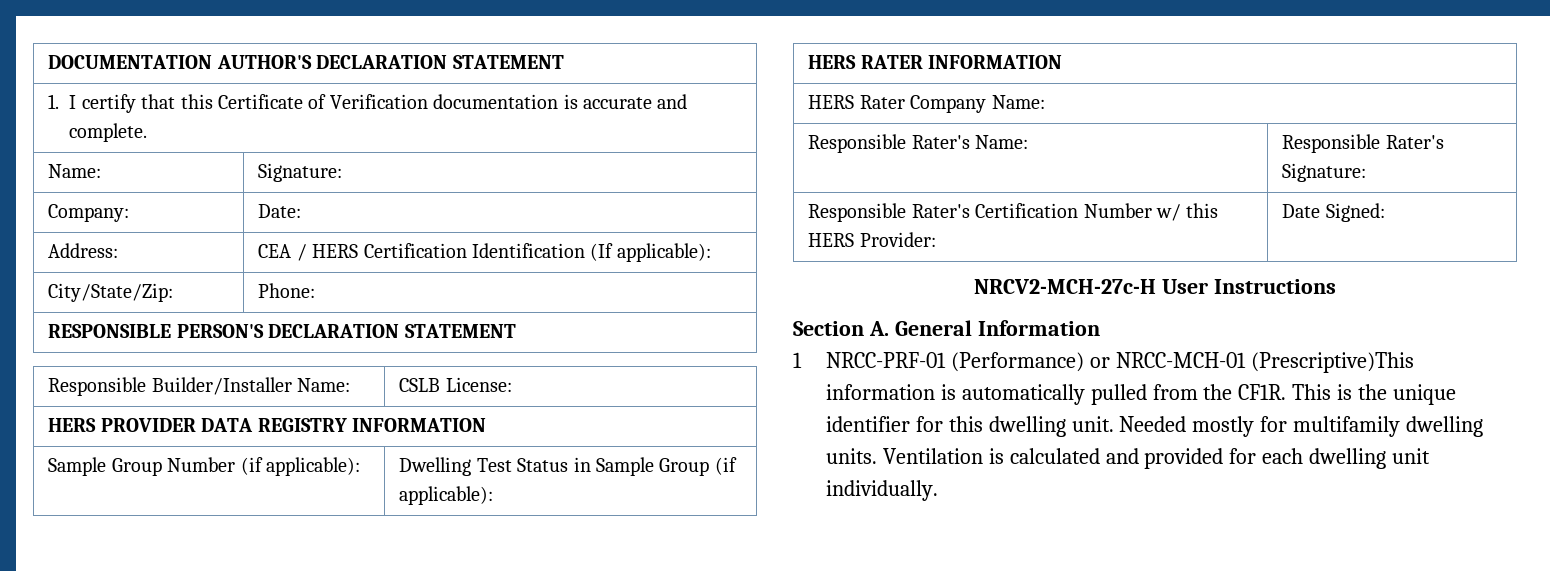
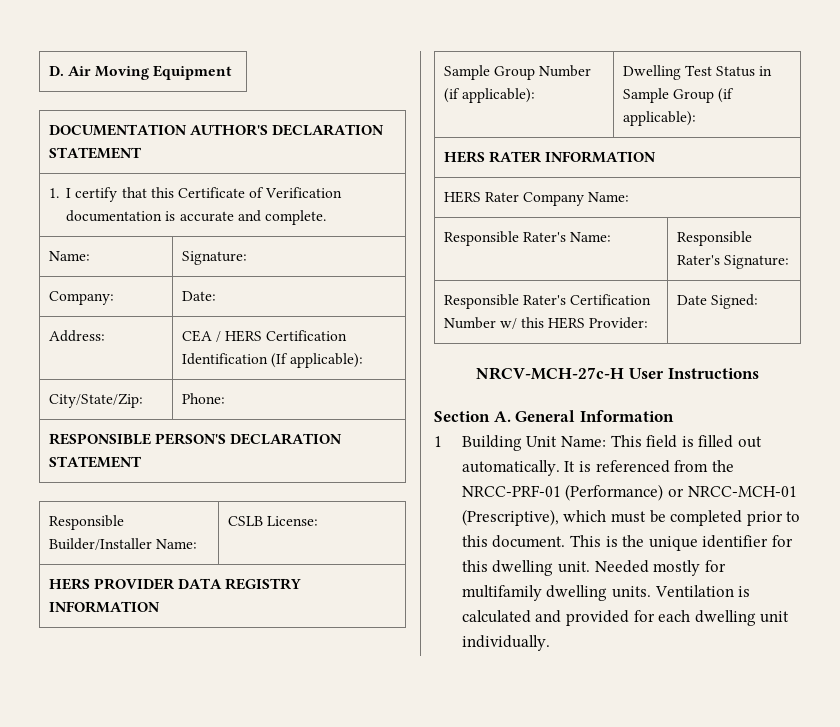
(48, 62) none -> [48,65,233,80] D. Air Moving Equipment //
[974,279,1157,294] NRCV2-MCH-27c-H -> [476,367,625,380] NRCV-MCH-27c-H
[825,352,1414,373] [825,384,1287,405] NRCC-PRF-01 (Performance) or NRCC-MCH-01 (Prescriptive)This information is automatically pulled from the CF1R. -> [461,435,763,451] [461,460,734,476] [461,484,797,501] [461,509,801,526] [461,535,566,548] Building Unit Name: This field is filled out automatically. It is referenced from the NRCC-PRF-01 (Performance) or NRCC-MCH-01 (Prescriptive), which must be completed prior to this document.

